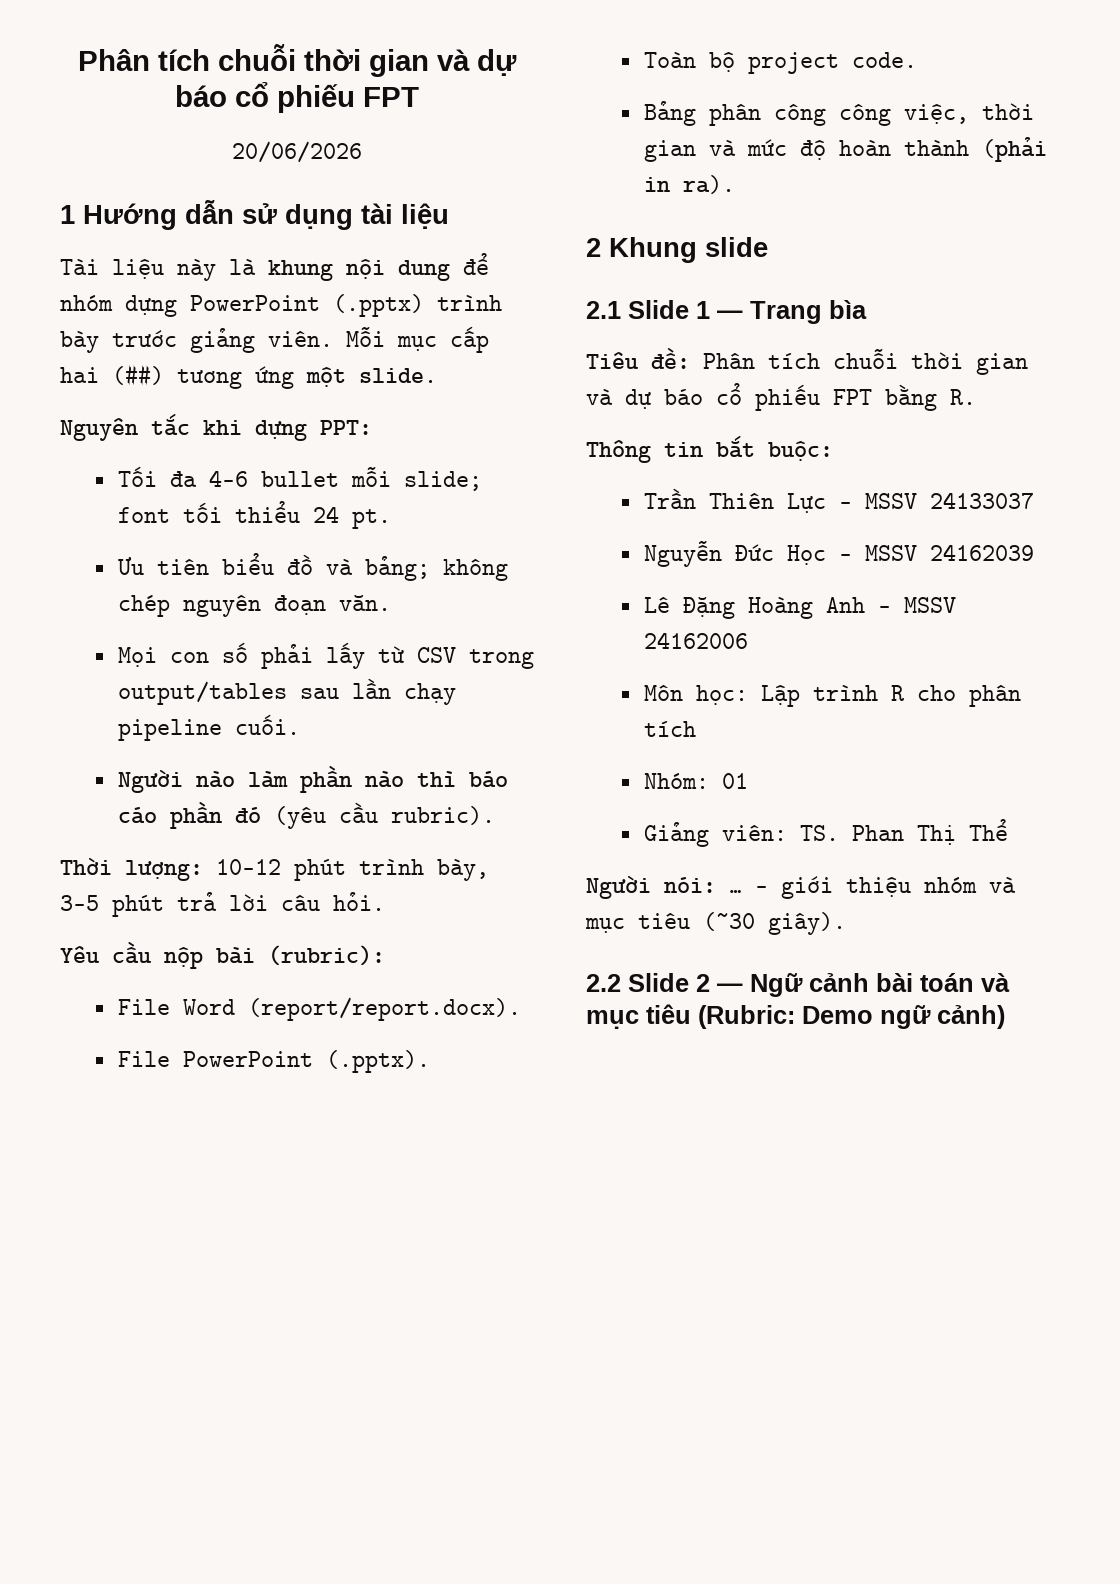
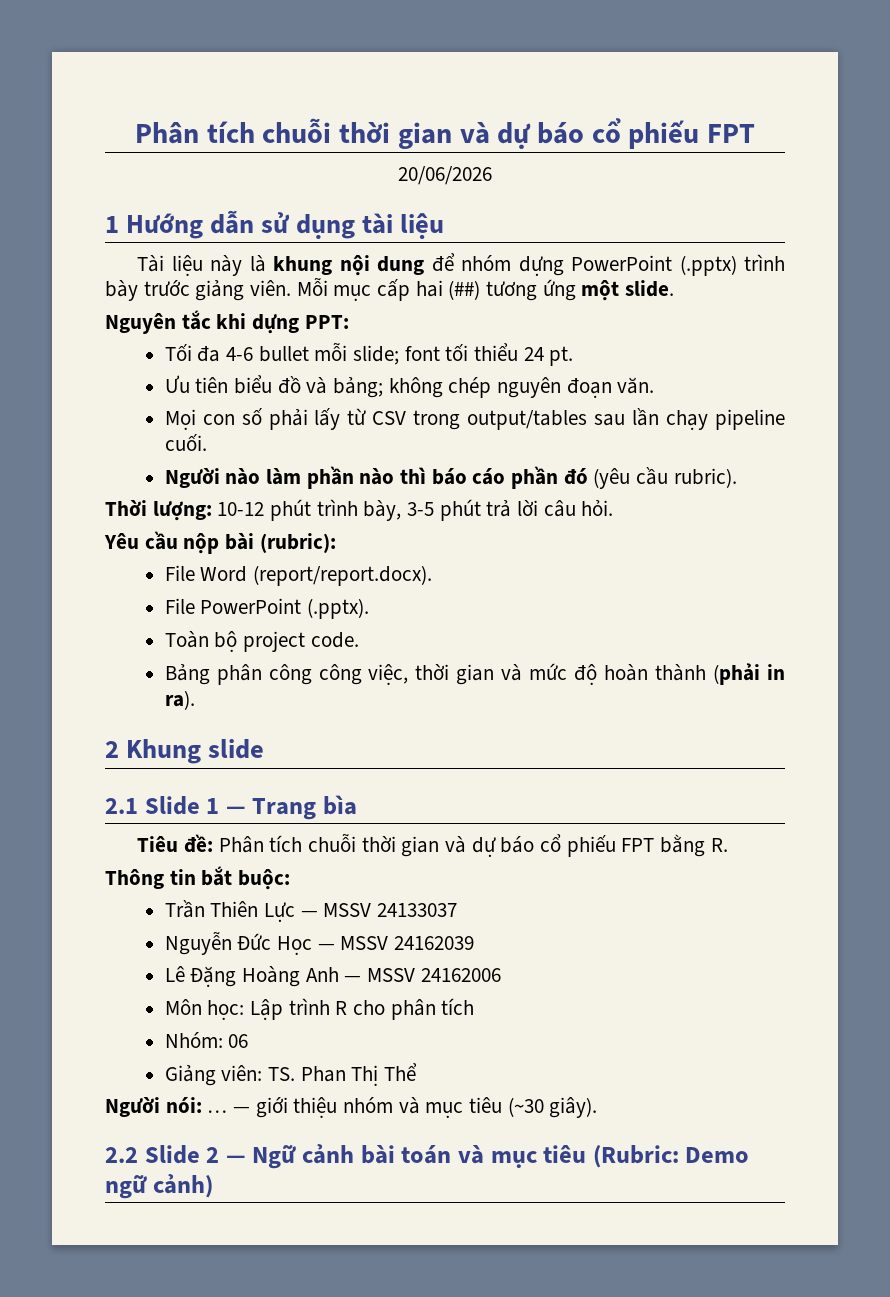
[721,773,748,789] 01 -> [228,1034,249,1048] 06

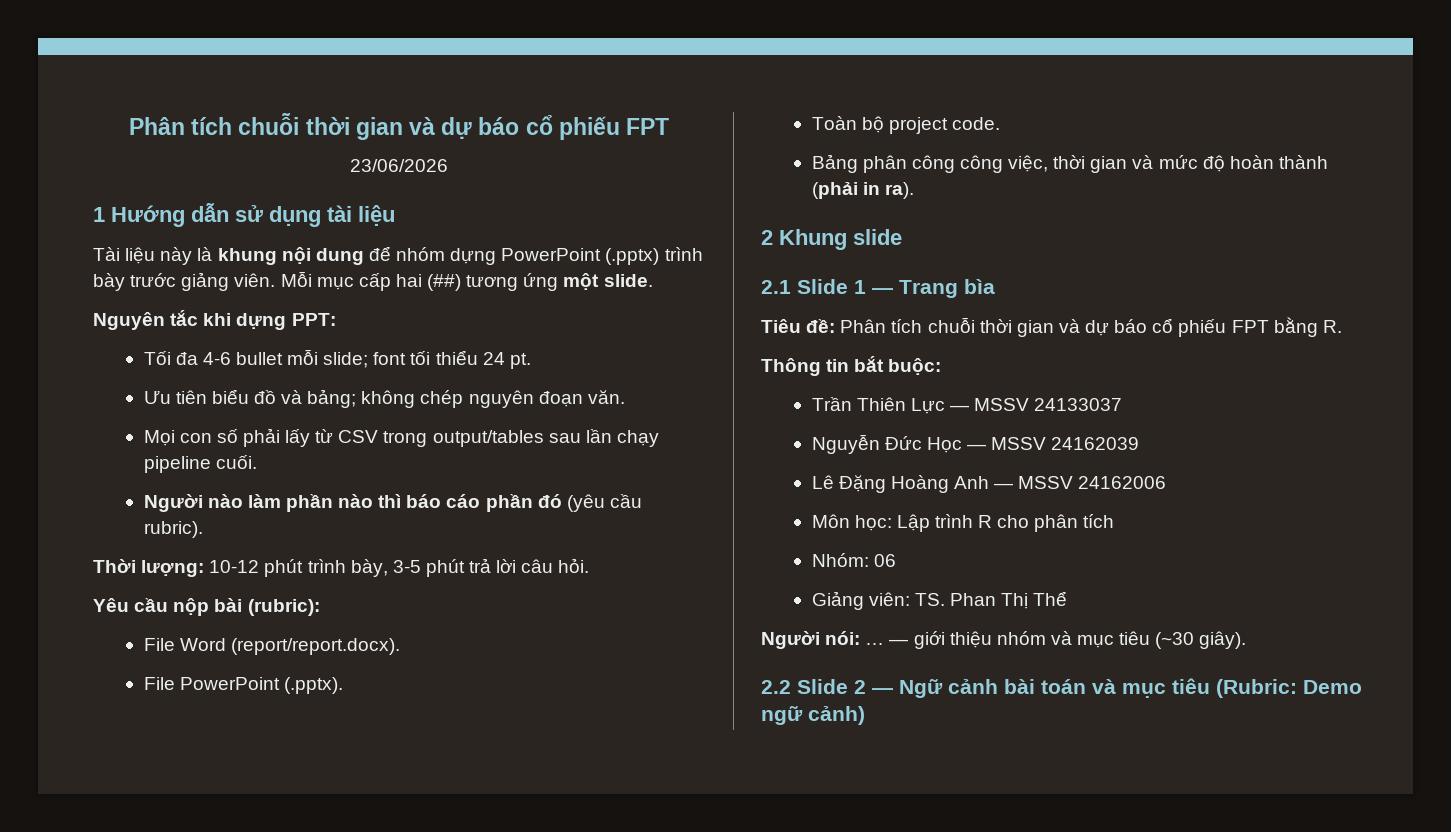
[398,166,492,185] 20/06/2026 -> [350,159,448,172] 23/06/2026

